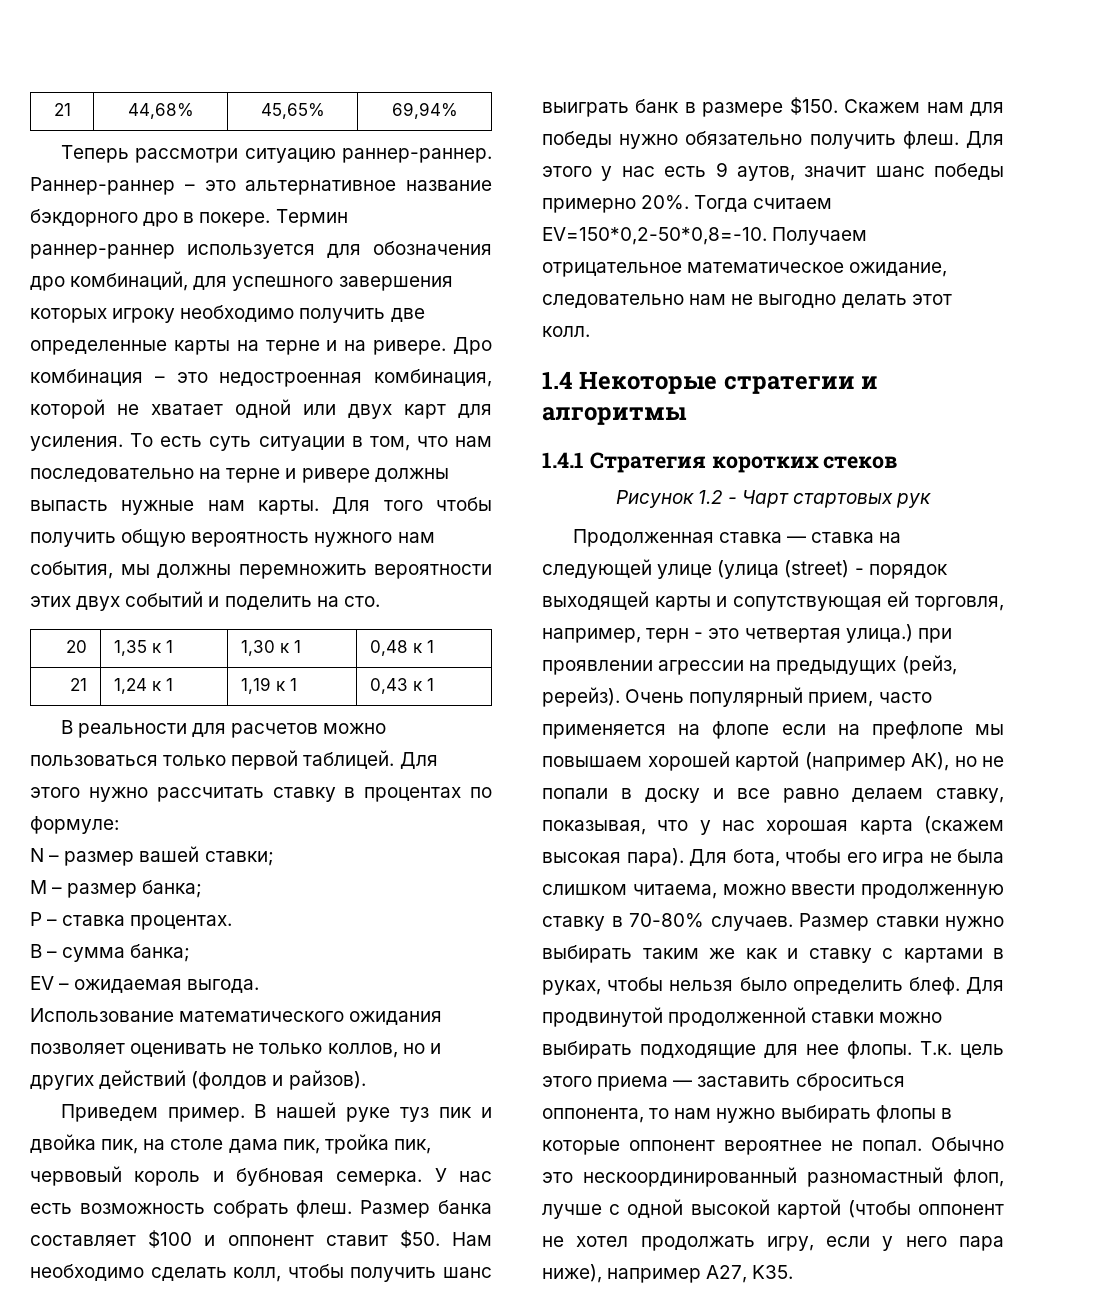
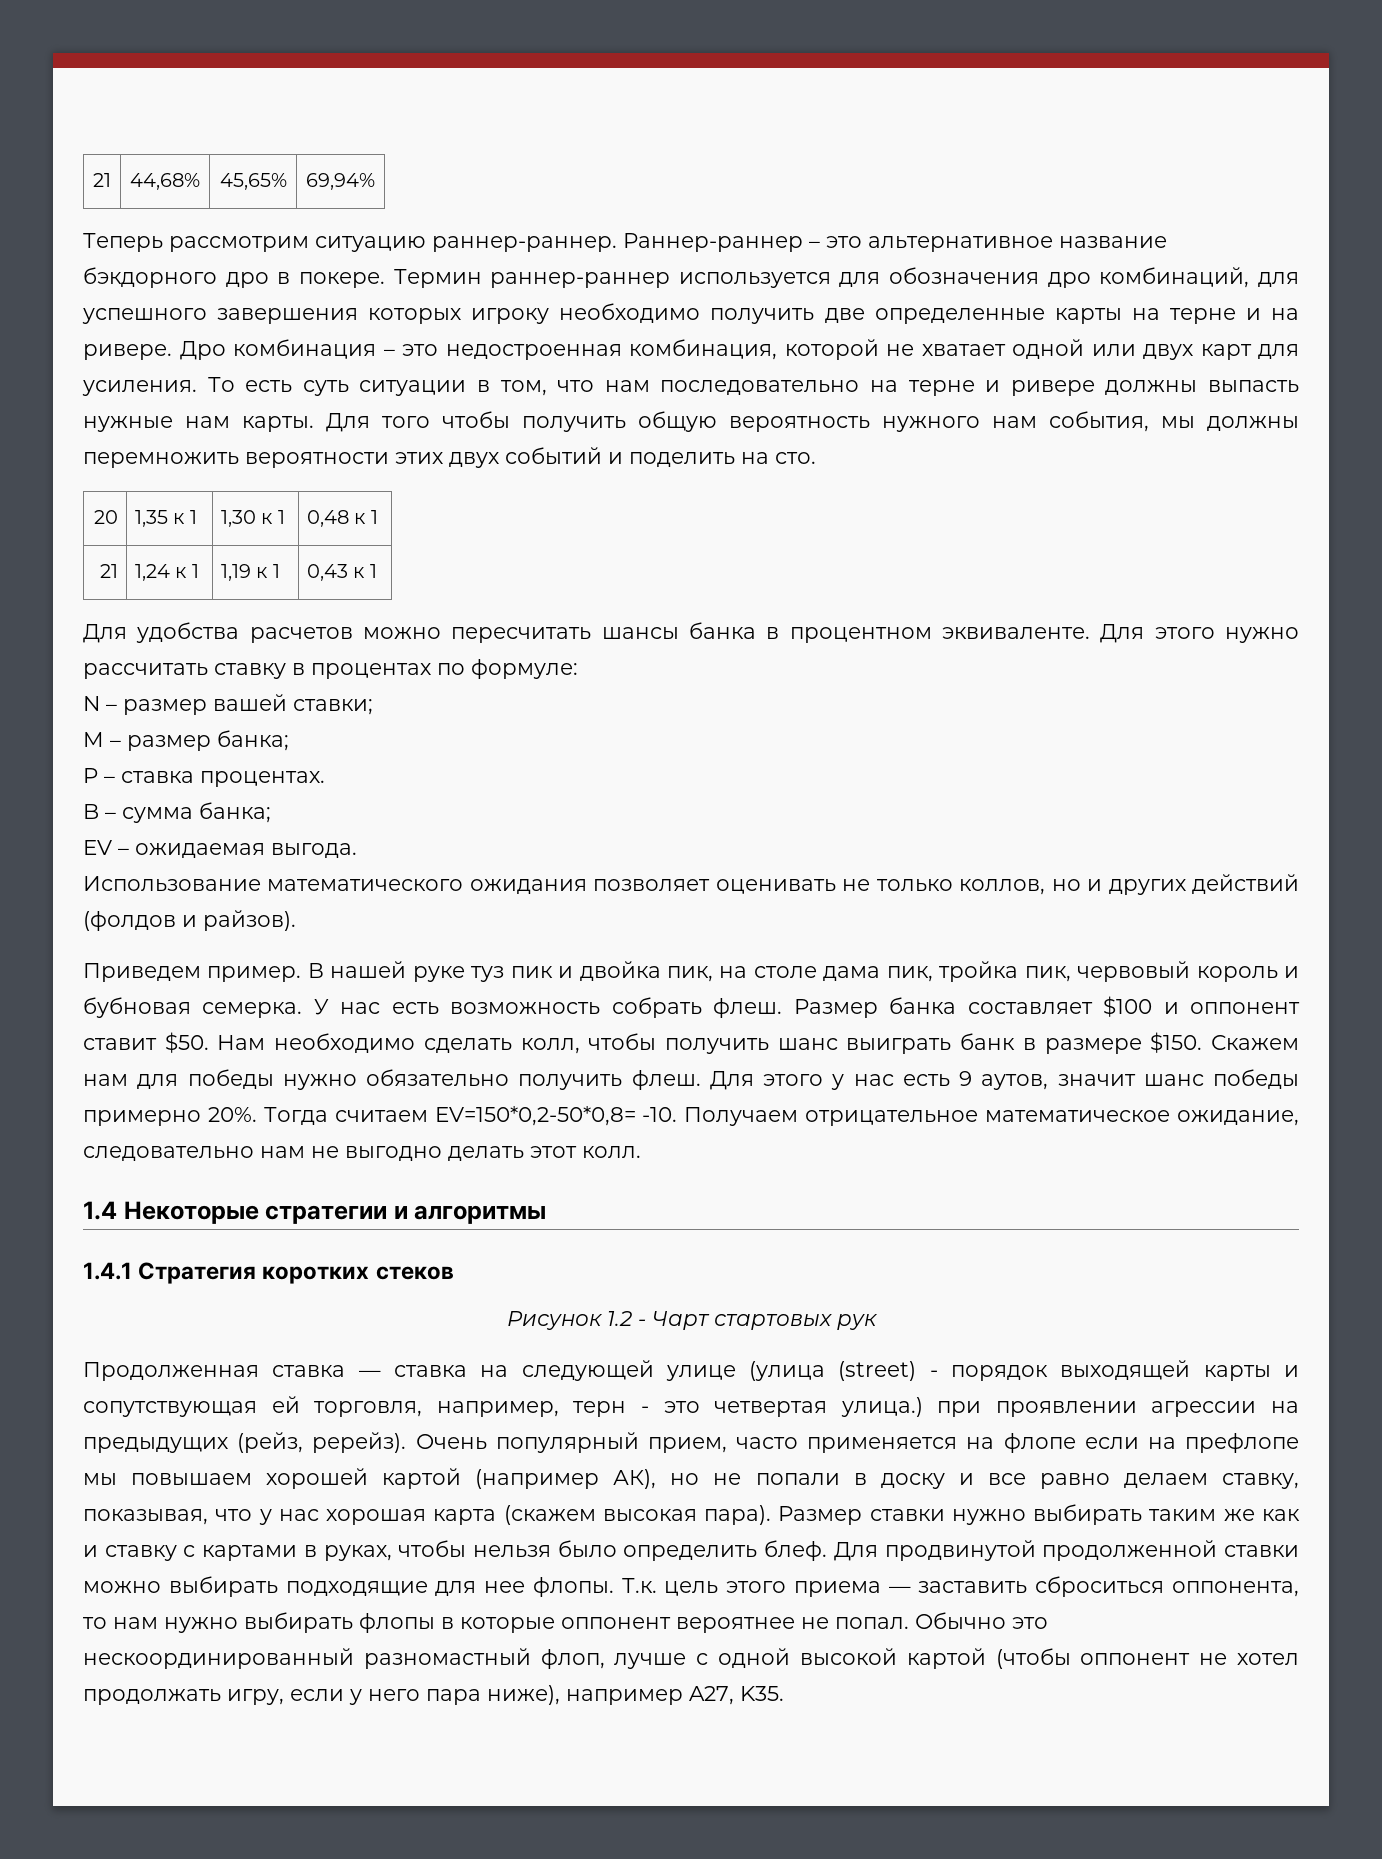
[135,148,239,163] рассмотри -> [169,236,309,252] рассмотрим
[60,720,387,738] [30,750,395,770] В реальности для расчетов можно пользоваться только первой таблицей. -> [83,622,1090,643] Для удобства расчетов можно пересчитать шансы банка в процентном эквиваленте.
[542,227,767,245] EV=150*0,2-50*0,8=-10. -> [434,1106,678,1126] EV=150*0,2-50*0,8= -10.
[689,849,1004,867] [542,884,1004,899] [542,913,793,931] Для бота, чтобы его игра не была слишком читаема, можно ввести продолженную ставку в 70-80% случаев. -> (772, 1515) none

